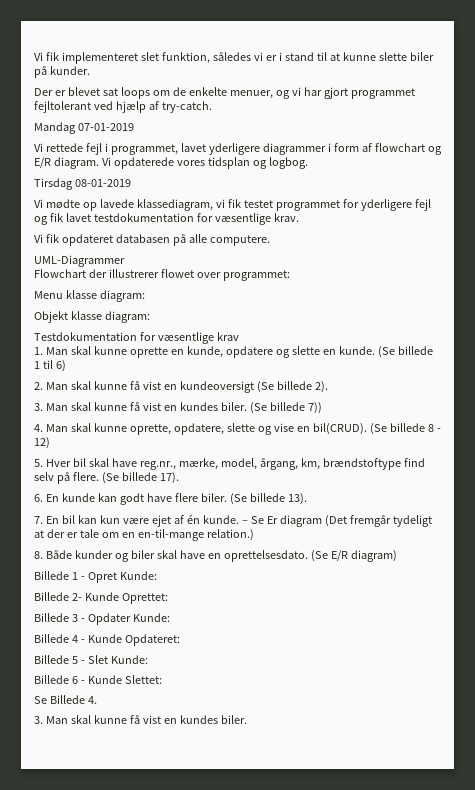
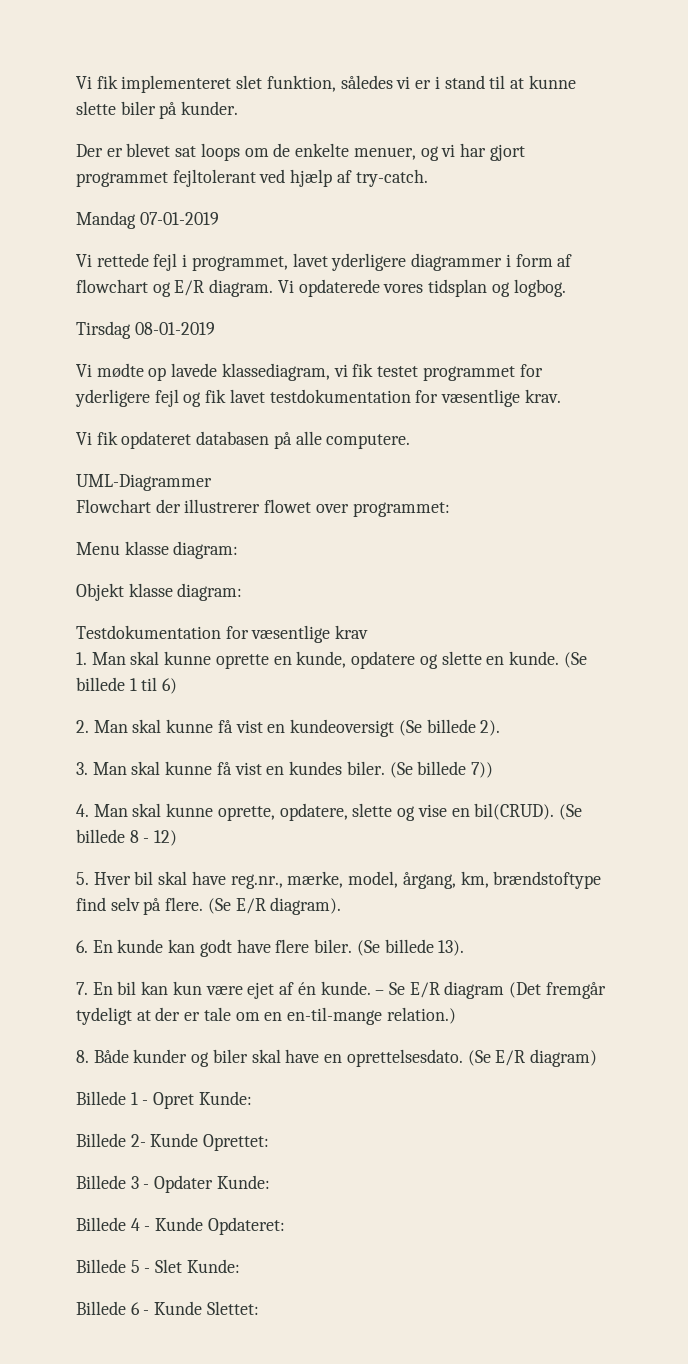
[121,472,179,484] billede 17). -> [235,897,342,915] E/R diagram).
[266,516,278,524] Er -> [409,982,440,998] E/R
[34,695,97,704] [34,715,247,724] // Se Billede 4. // 3. Man skal kunne få vist en kundes biler. -> (259, 1308) none

